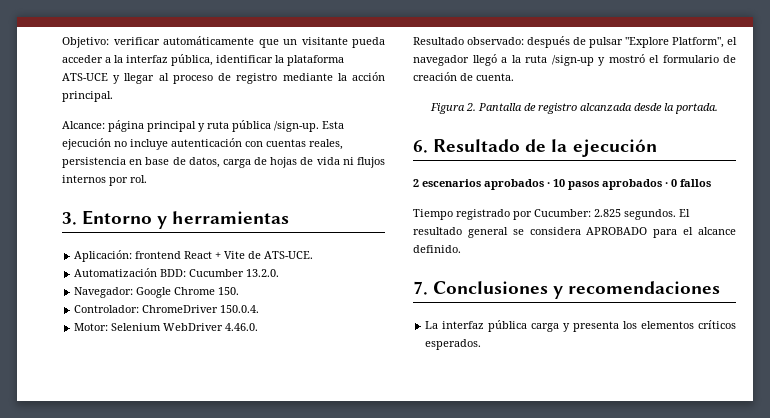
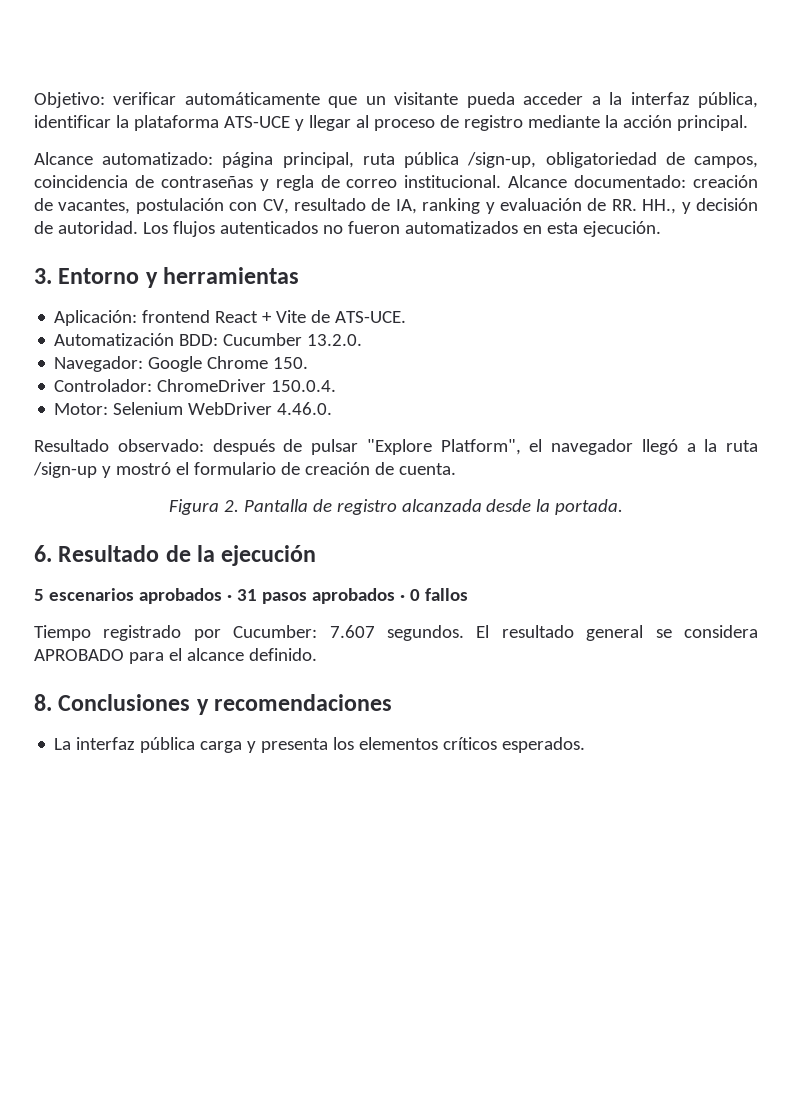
[62,120,344,132] [62,138,343,150] [62,157,386,168] [62,175,147,186] Alcance: página principal y ruta pública /sign-up. Esta ejecución no incluye autenticación con cuentas reales, persistencia en base de datos, carga de hojas de vida ni flujos internos por rol. -> [34,152,758,168] [34,175,758,191] [34,198,758,214] [34,221,661,237] Alcance automatizado: página principal, ruta pública /sign-up, obligatoriedad de campos, coincidencia de contraseñas y regla de correo institucional. Alcance documentado: creación de vacantes, postulación con CV, resultado de IA, ranking y evaluación de RR. HH., y decisión de autoridad. Los flujos autenticados no fueron automatizados en esta ejecución.
[413,179,419,187] 2 -> [34,589,44,601] 5
[553,179,565,187] 10 -> [236,589,257,601] 31
[594,209,621,217] 2.825 -> [329,625,375,638] 7.607
[413,281,428,295] 7. -> [34,694,52,711] 8.

